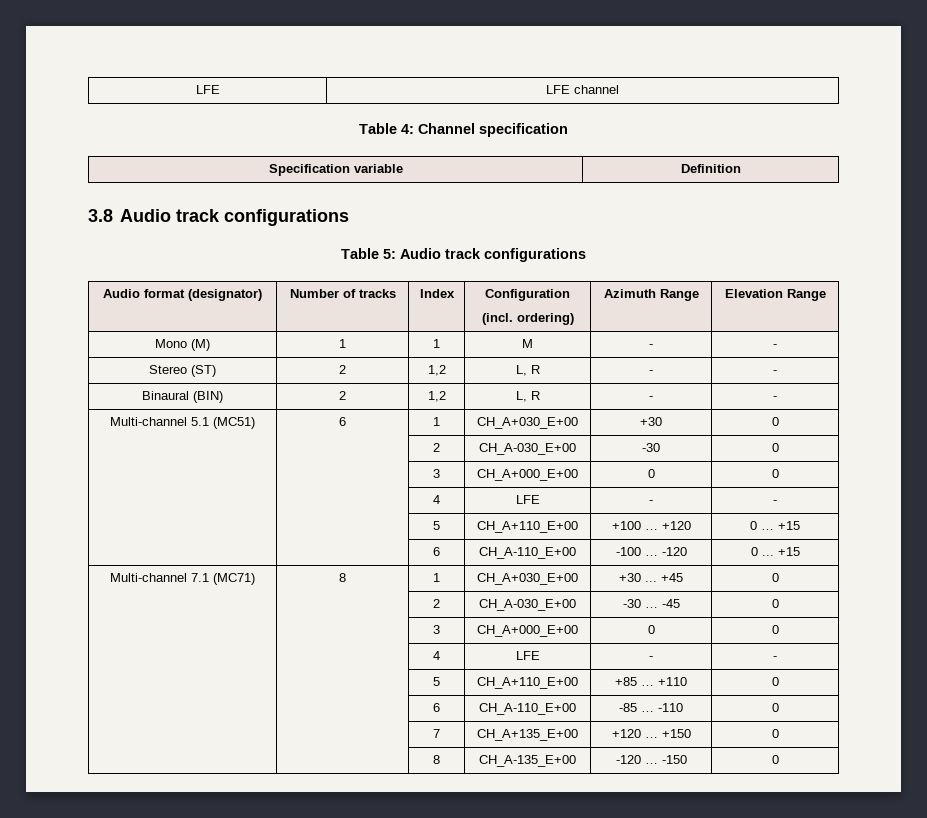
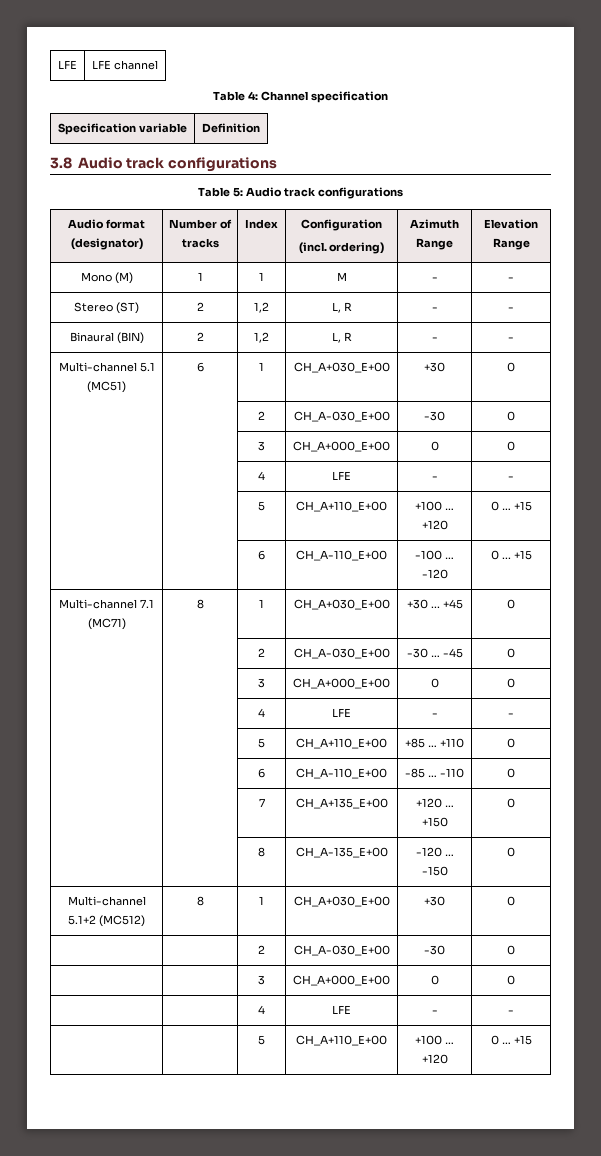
(779, 759) none -> [67,896,146,906] [68,915,145,927] [196,896,204,906] [259,896,264,905] [293,896,390,907] [424,896,445,906] [507,896,515,906] [258,945,265,954] [293,945,390,956] [424,945,445,955] [507,945,515,955] [258,975,265,985] [293,975,390,986] [430,975,439,985] [507,975,515,985] [258,1005,265,1014] [332,1005,351,1014] [431,1010,438,1014] [508,1010,514,1014] [258,1035,265,1045] [296,1035,387,1046] [415,1035,454,1045] [421,1054,448,1064] [490,1035,532,1045] // Multi-channel 5.1+2 (MC512) | 8 | 1 | CH_A+030_E+00 | +30 | 0 // | | 2 | CH_A-030_E+00 | -30 | 0 // | | 3 | CH_A+000_E+00 | 0 | 0 // | | 4 | LFE | - | - // | | 5 | CH_A+110_E+00 | +100 … +120 | 0 … +15

